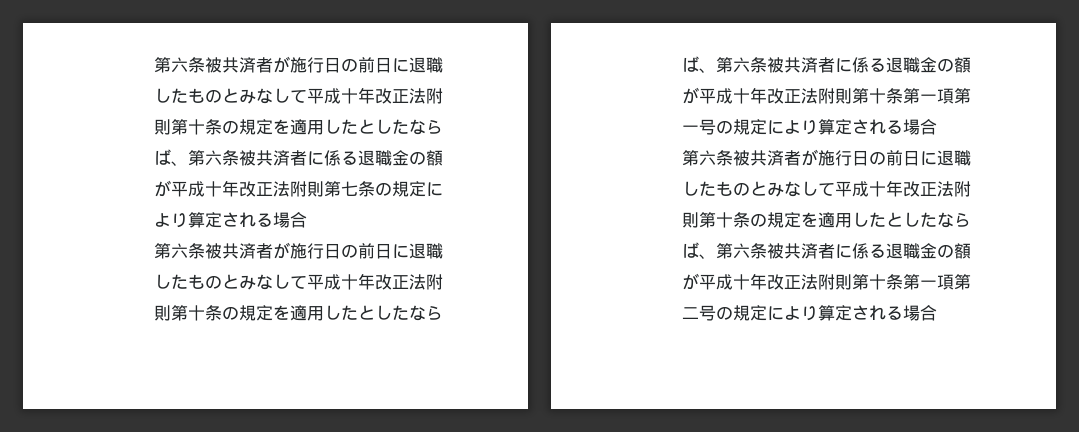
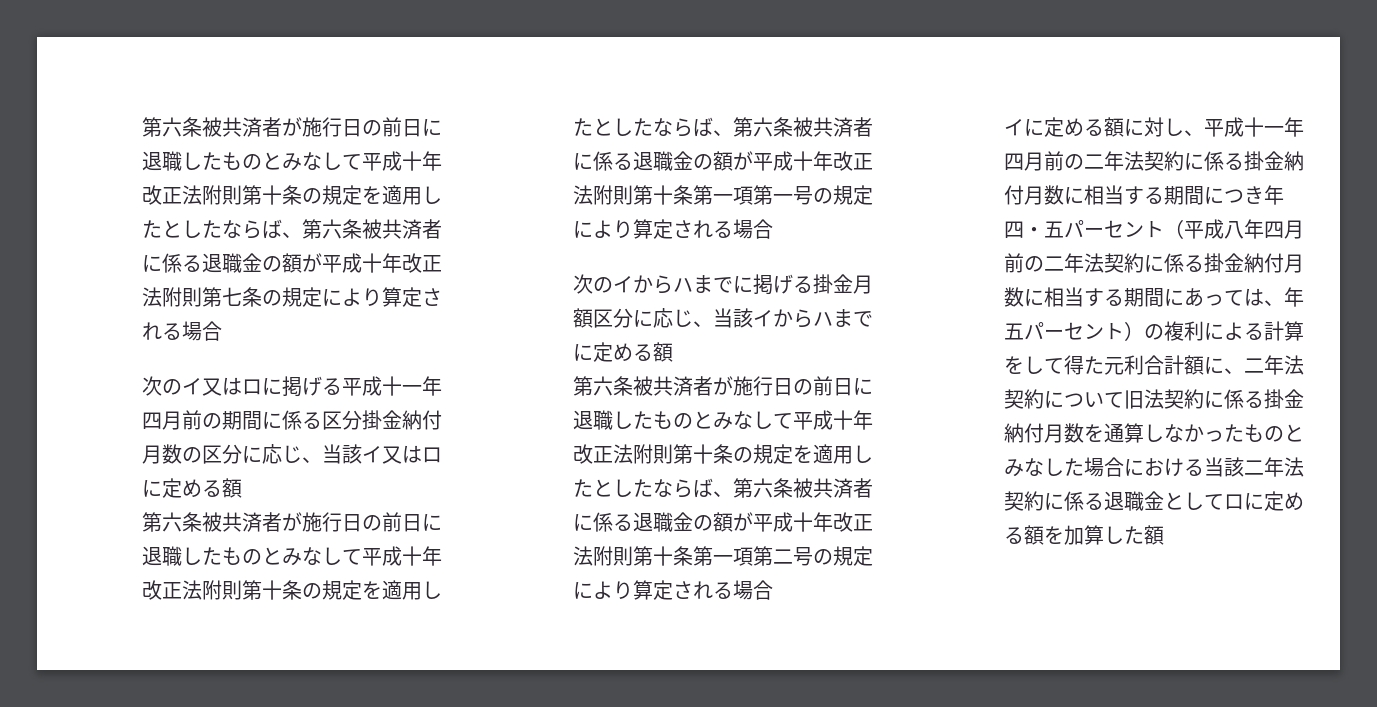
(308, 220) none -> [142,376,443,397] [142,410,443,430] [142,444,443,464] [142,478,243,498] // 次のイ又はロに掲げる平成十一年四月前の期間に係る区分掛金納付月数の区分に応じ、当該イ又はロに定める額
(938, 127) none -> [573,274,874,295] [573,308,874,328] [573,342,674,362] // 次のイからハまでに掲げる掛金月額区分に応じ、当該イからハまでに定める額
(938, 313) none -> [1004,117,1305,137] [1004,151,1305,171] [1004,185,1285,205] [1004,219,1305,239] [1004,253,1305,273] [1004,287,1305,307] [1004,321,1305,341] [1004,355,1305,375] [1004,389,1305,409] [1004,423,1305,443] [1004,457,1305,477] [1004,491,1305,511] [1004,525,1165,545] // イに定める額に対し、平成十一年四月前の二年法契約に係る掛金納付月数に相当する期間につき年四・五パーセント（平成八年四月前の二年法契約に係る掛金納付月数に相当する期間にあっては、年五パーセント）の複利による計算をして得た元利合計額に、二年法契約について旧法契約に係る掛金納付月数を通算しなかったものとみなした場合における当該二年法契約に係る退職金としてロに定める額を加算した額

